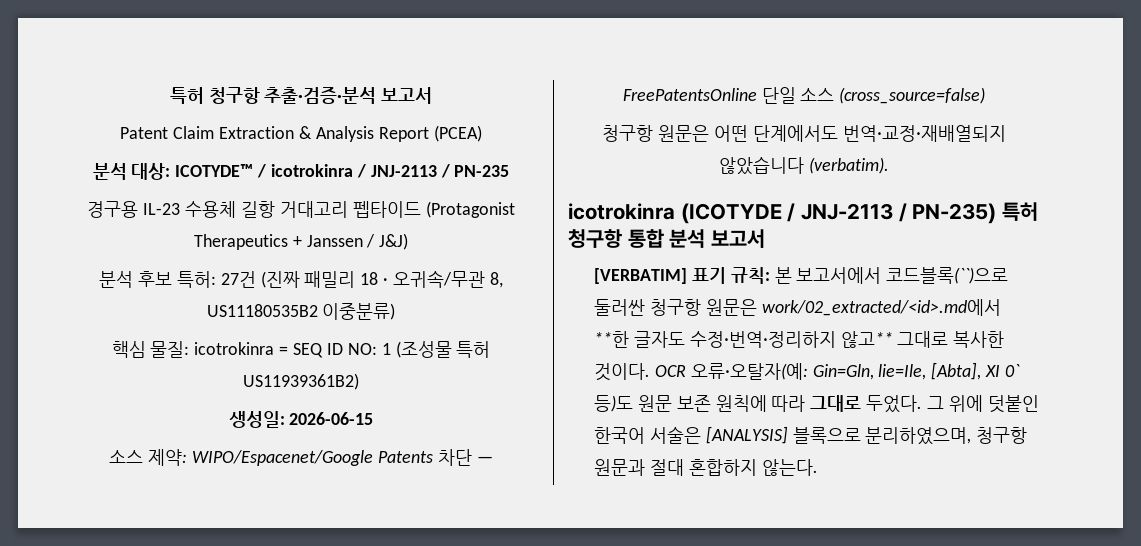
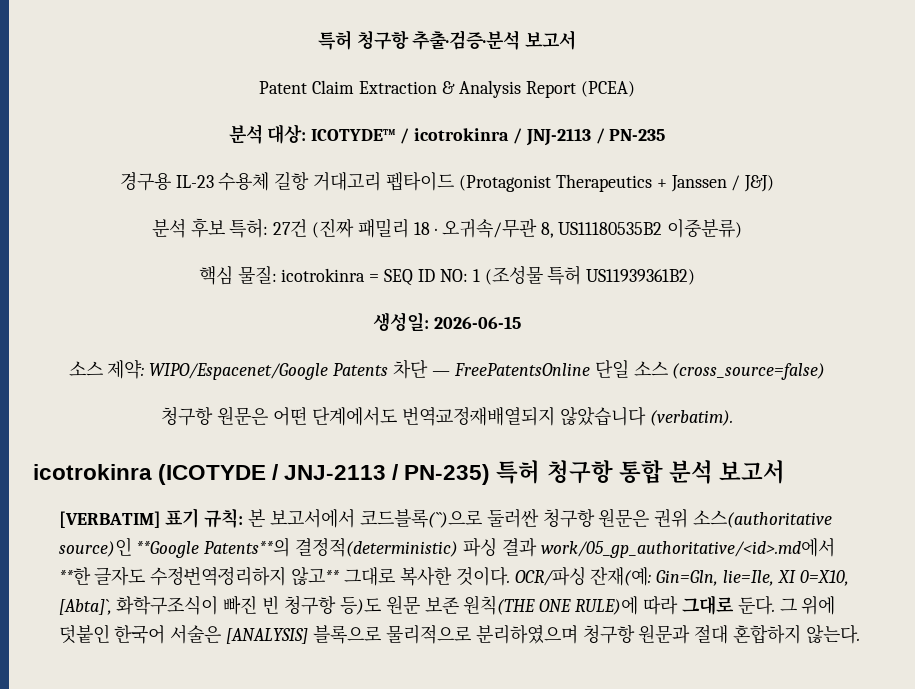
[761,299,1001,316] work/02_extracted/<id>.md에서 -> [654,509,833,528] [58,537,835,558] 권위 소스(authoritative source)인 **Google Patents**의 결정적(deterministic) 파싱 결과 work/05_gp_authoritative/<id>.md에서
[654,362,1020,380] [593,395,767,412] OCR 오류·오탈자(예: Gin=Gln, lie=Ile, [Abta], XI 0` 등)도 원문 보존 원칙에 -> [514,566,849,586] [58,595,639,615] OCR/파싱 잔재(예: Gin=Gln, lie=Ile, XI 0=X10, [Abta]`, 화학구조식이 빠진 빈 청구항 등)도 원문 보존 원칙(THE ONE RULE)에
[866,395,923,413] 두었다. -> [737,595,775,615] 둔다.
[865,427,972,445] 분리하였으며, -> [385,625,578,644] 물리적으로 분리하였으며

